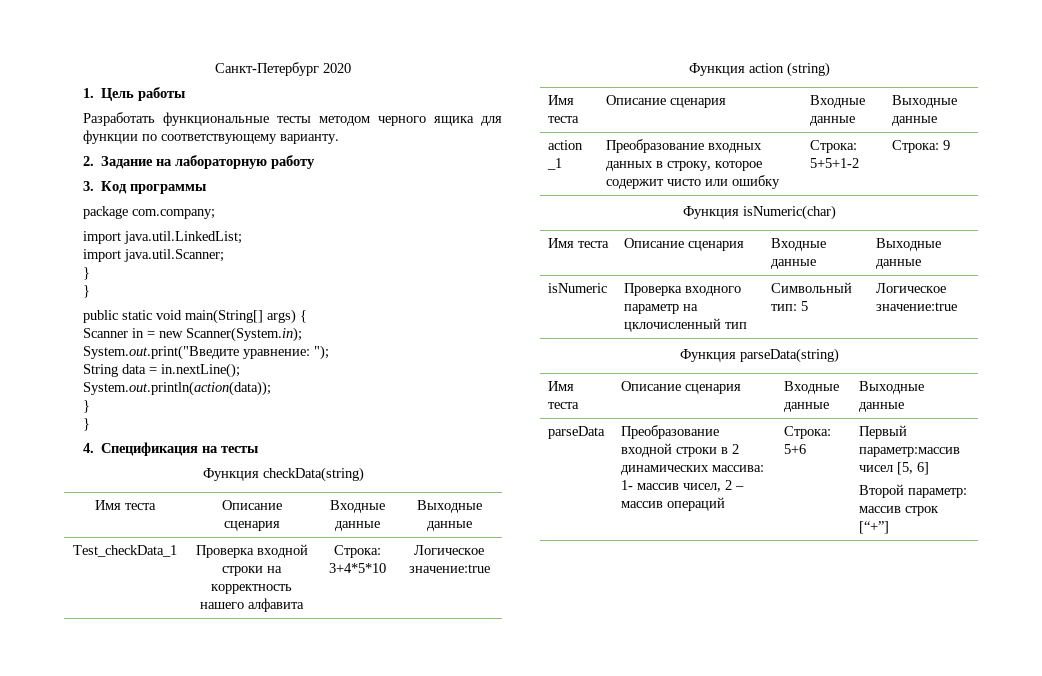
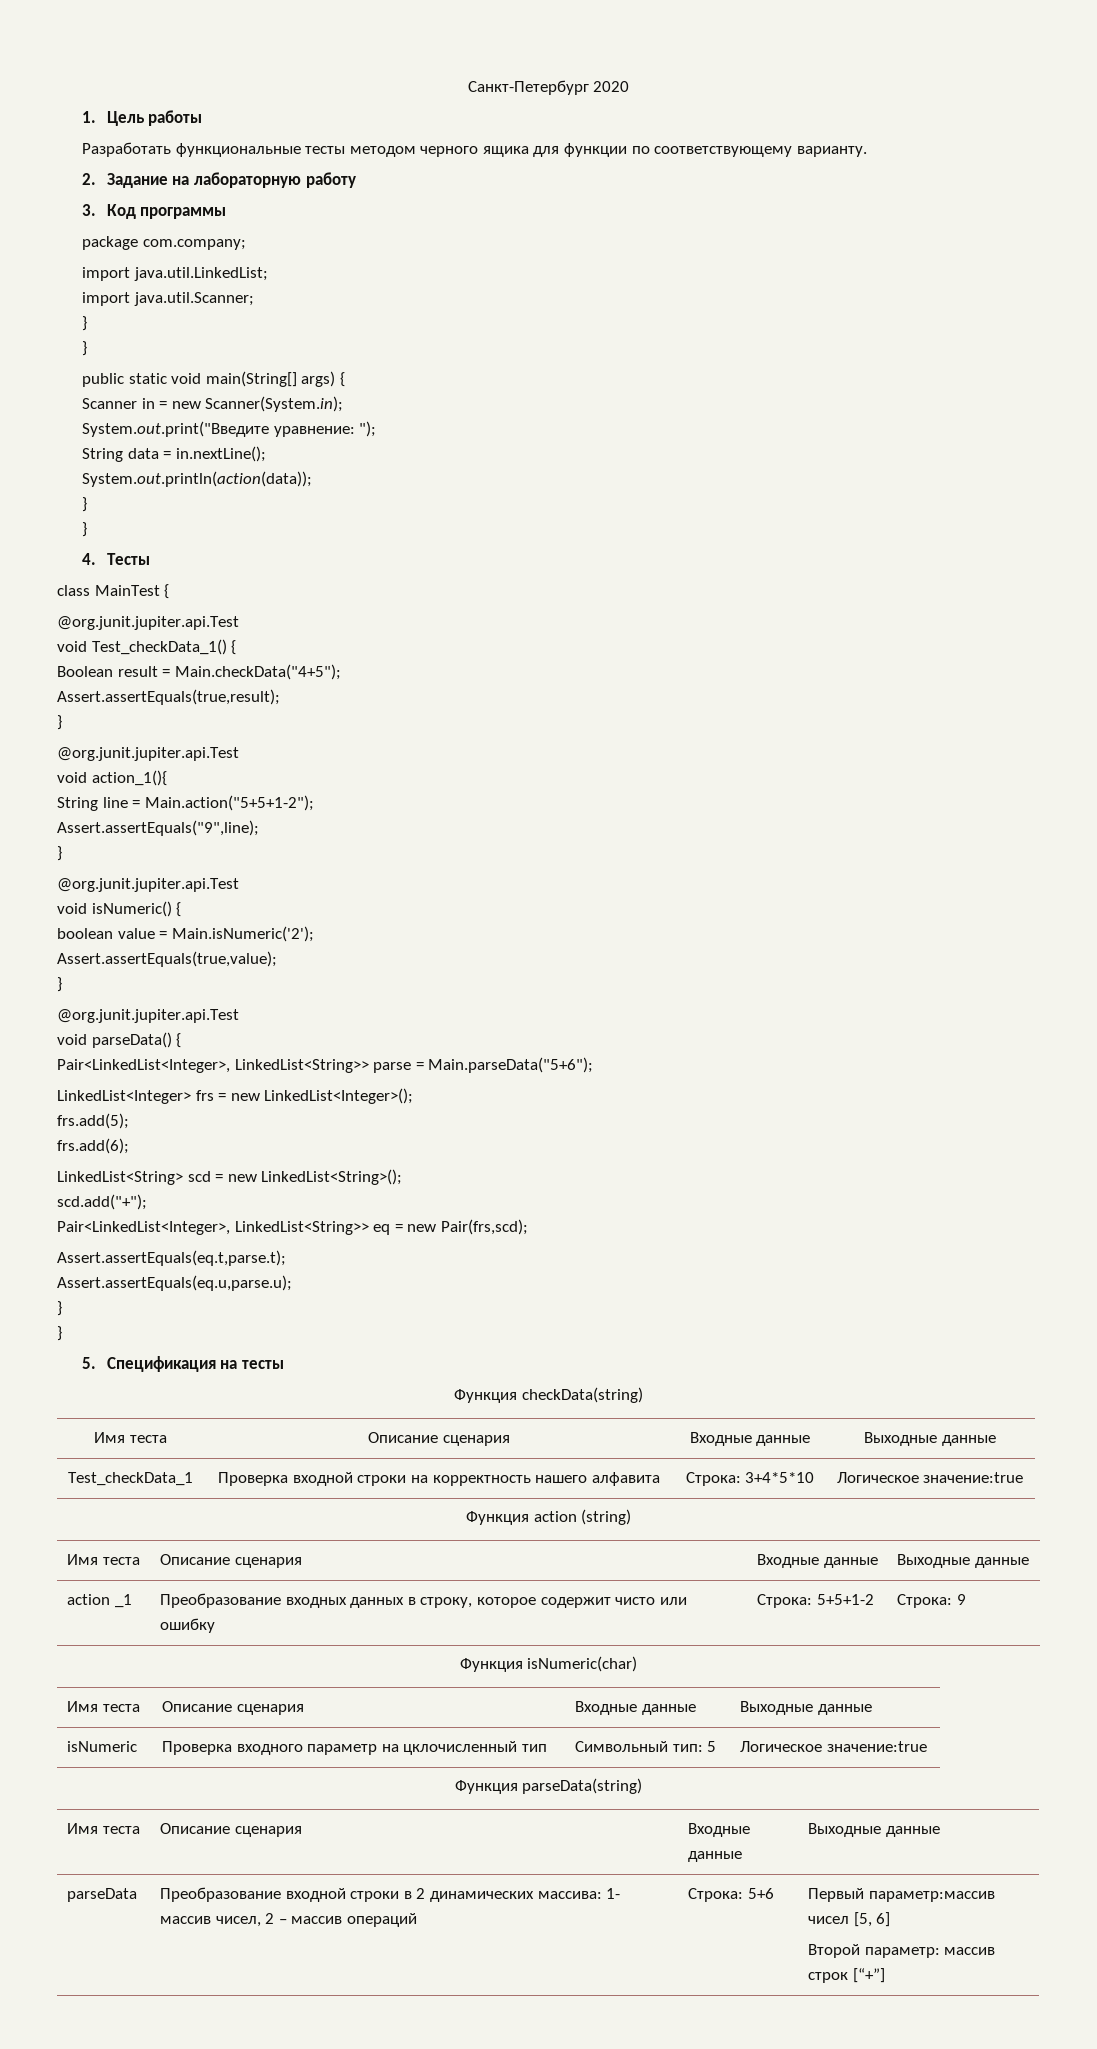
(94, 448) none -> [106,553,150,565] [57,584,170,599] [57,616,239,630] [57,639,237,655] [57,664,341,680] [57,689,280,705] [57,715,62,730] [57,747,239,761] [57,770,167,786] [57,795,314,811] [57,820,259,836] [57,846,62,861] [57,878,239,892] [57,901,182,917] [57,926,314,942] [57,951,277,967] [57,977,62,992] [57,1009,239,1023] [57,1032,182,1048] [57,1057,594,1073] [57,1088,414,1104] [57,1113,129,1129] [57,1138,129,1154] [57,1169,403,1185] [57,1194,147,1210] [57,1219,528,1235] [57,1250,286,1266] [57,1275,292,1291] [57,1301,62,1316] [57,1326,62,1341] [81,1357,96,1369] Тесты // class MainTest { // @org.junit.jupiter.api.Test // void Test_checkData_1() { // Boolean result = Main.checkData("4+5"); // Assert.assertEquals(true,result); // } // @org.junit.jupiter.api.Test // void action_1(){ // String line = Main.action("5+5+1-2"); // Assert.assertEquals("9",line); // } // @org.junit.jupiter.api.Test // void isNumeric() { // boolean value = Main.isNumeric('2'); // Assert.assertEquals(true,value); // } // @org.junit.jupiter.api.Test // void parseData() { // Pair<LinkedList<Integer>, LinkedList<String>> parse = Main.parseData("5+6"); // LinkedList<Integer> frs = new LinkedList<Integer>(); // frs.add(5); // frs.add(6); // LinkedList<String> scd = new LinkedList<String>(); // scd.add("+"); // Pair<LinkedList<Integer>, LinkedList<String>> eq = new Pair(frs,scd); // Assert.assertEquals(eq.t,parse.t); // Assert.assertEquals(eq.u,parse.u); // } // } // 5.

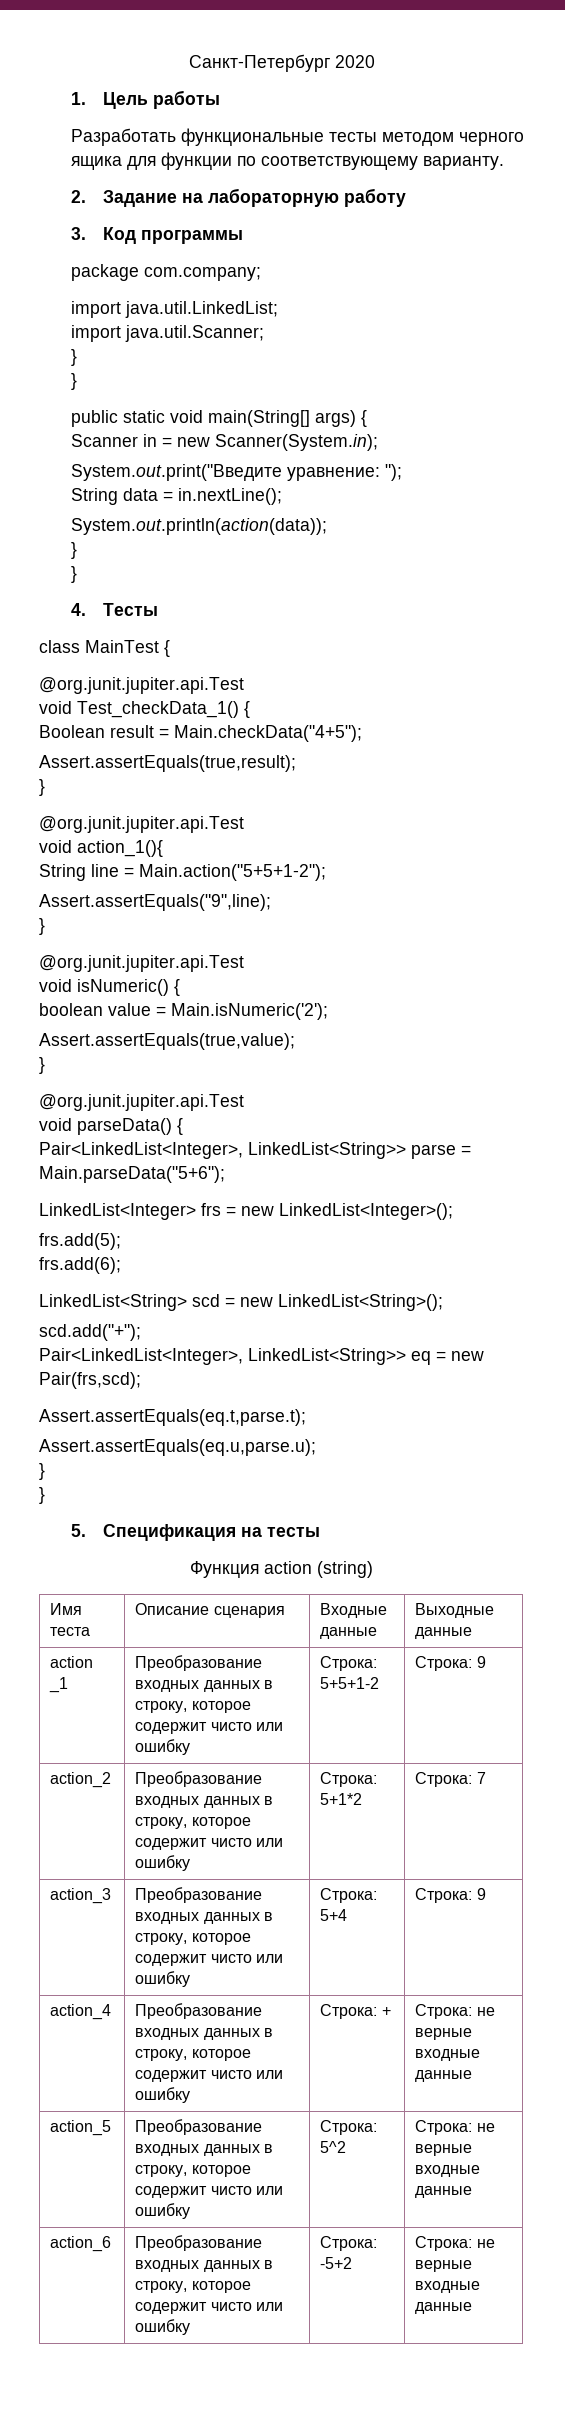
[454,1387,643,1403] [94,1432,167,1443] [368,1432,510,1446] [689,1432,811,1446] [864,1432,996,1446] [68,1472,193,1486] [218,1472,660,1486] [685,1472,815,1486] [836,1472,1024,1483] // Функция checkData(string) // Имя теста | Описание сценария | Входные данные | Выходные данные // Test_checkData_1 | Проверка входной строки на корректность нашего алфавита | Строка: 3+4*5*10 | Логическое значение:true -> (320, 1532) none
[459,1656,638,1672] [67,1701,140,1712] [162,1701,304,1715] [575,1701,696,1715] [740,1701,872,1715] [67,1741,138,1752] [162,1741,548,1755] [575,1741,717,1752] [740,1741,927,1752] [454,1778,643,1794] [67,1823,140,1834] [160,1823,302,1837] [688,1823,751,1837] [688,1851,743,1862] [808,1823,940,1837] [67,1888,138,1902] [160,1887,621,1902] [160,1913,418,1927] [688,1888,774,1902] [808,1888,995,1902] [808,1912,891,1927] [808,1944,996,1958] [808,1968,885,1983] // Функция isNumeric(char) // Имя теста | Описание сценария | Входные данные | Выходные данные // isNumeric | Проверка входного параметр на цклочисленный тип | Символьный тип: 5 | Логическое значение:true // Функция parseData(string) // Имя теста | Описание сценария | Входные данные | Выходные данные // parseData | Преобразование входной строки в 2 динамических массива: 1- массив чисел, 2 – массив операций | Строка: 5+6 | Первый параметр:массив чисел [5, 6] // Второй параметр: массив строк [“+”] -> [50,1772,112,1788] [135,1771,263,1787] [135,1796,273,1808] [135,1817,251,1829] [135,1838,283,1850] [135,1855,191,1871] [320,1772,378,1787] [320,1793,363,1805] [415,1772,486,1787] [50,1888,112,1904] [135,1887,263,1903] [135,1912,273,1924] [135,1933,251,1945] [135,1954,283,1966] [135,1971,191,1987] [320,1888,378,1903] [320,1909,348,1921] [415,1888,486,1903] [50,2004,112,2020] [135,2003,263,2019] [135,2028,273,2040] [135,2049,251,2061] [135,2070,283,2082] [135,2087,191,2103] [320,2004,391,2019] [415,2004,495,2019] [415,2028,473,2040] [415,2049,481,2061] [415,2070,473,2082] [50,2120,112,2136] [135,2119,263,2135] [135,2144,273,2156] [135,2165,251,2177] [135,2186,283,2198] [135,2203,191,2219] [320,2120,378,2135] [320,2141,347,2153] [415,2120,495,2135] [415,2144,473,2156] [415,2165,481,2177] [415,2186,473,2198] [50,2236,112,2252] [135,2235,263,2251] [135,2260,273,2272] [135,2281,251,2293] [135,2302,283,2314] [135,2319,191,2335] [320,2236,378,2251] [320,2257,353,2269] [415,2236,495,2251] [415,2260,473,2272] [415,2281,481,2293] [415,2302,473,2314] // action_2 | Преобразование входных данных в строку, которое содержит чисто или ошибку | Строка: 5+1*2 | Строка: 7 // action_3 | Преобразование входных данных в строку, которое содержит чисто или ошибку | Строка: 5+4 | Строка: 9 // action_4 | Преобразование входных данных в строку, которое содержит чисто или ошибку | Строка: + | Строка: не верные входные данные // action_5 | Преобразование входных данных в строку, которое содержит чисто или ошибку | Строка: 5^2 | Строка: не верные входные данные // action_6 | Преобразование входных данных в строку, которое содержит чисто или ошибку | Строка: -5+2 | Строка: не верные входные данные

